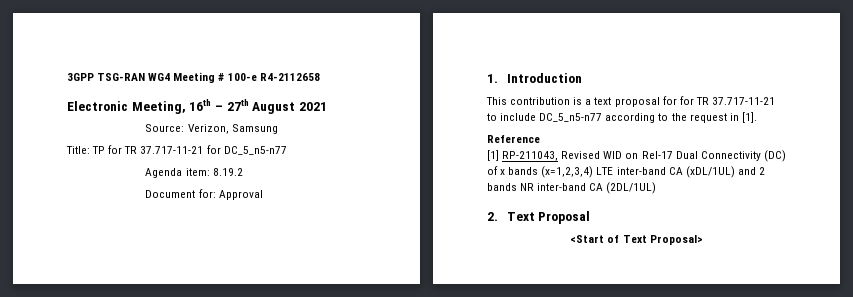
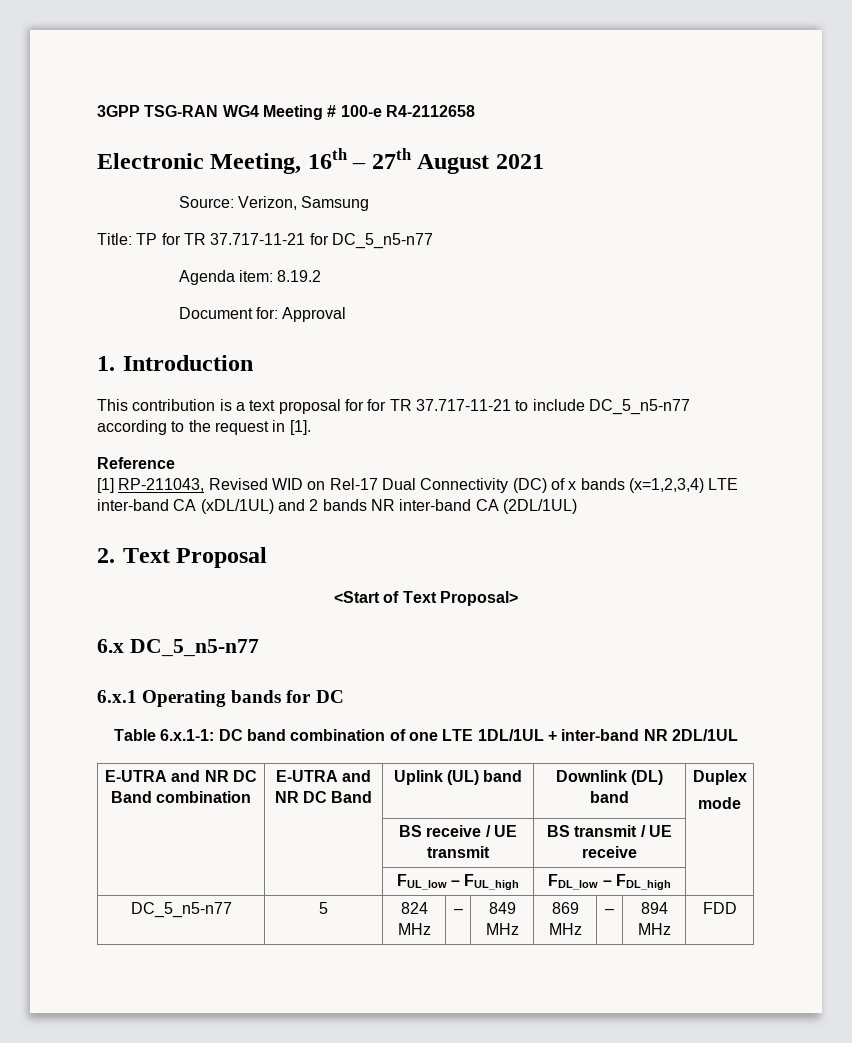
(703, 240) none -> [97,639,259,657] [97,690,344,707] [114,729,738,741] [105,770,257,782] [110,791,252,803] [275,770,372,782] [274,791,373,803] [393,770,523,785] [555,770,664,785] [590,791,629,803] [692,770,747,785] [698,797,741,809] [399,825,517,837] [427,846,490,858] [547,825,672,837] [582,846,637,858] [396,874,520,890] [548,874,671,890] [130,902,232,918] [319,902,328,914] [400,902,428,914] [397,923,431,935] [453,909,463,914] [488,902,516,914] [485,923,519,935] [551,902,579,914] [548,923,582,935] [605,909,614,914] [640,902,668,914] [637,923,671,935] [702,902,737,914] // 6.x DC_5_n5-n77 // 6.x.1 Operating bands for DC // Table 6.x.1-1: DC band combination of one LTE 1DL/1UL + inter-band NR 2DL/1UL // E-UTRA and NR DC Band combination | E-UTRA and NR DC Band | Uplink (UL) band | Downlink (DL) band | Duplex // mode // | | BS receive / UE transmit | BS transmit / UE receive | // | | FUL_low – FUL_high | FDL_low – FDL_high | // DC_5_n5-n77 | 5 | 824 MHz | – | 849 MHz | 869 MHz | – | 894 MHz | FDD

